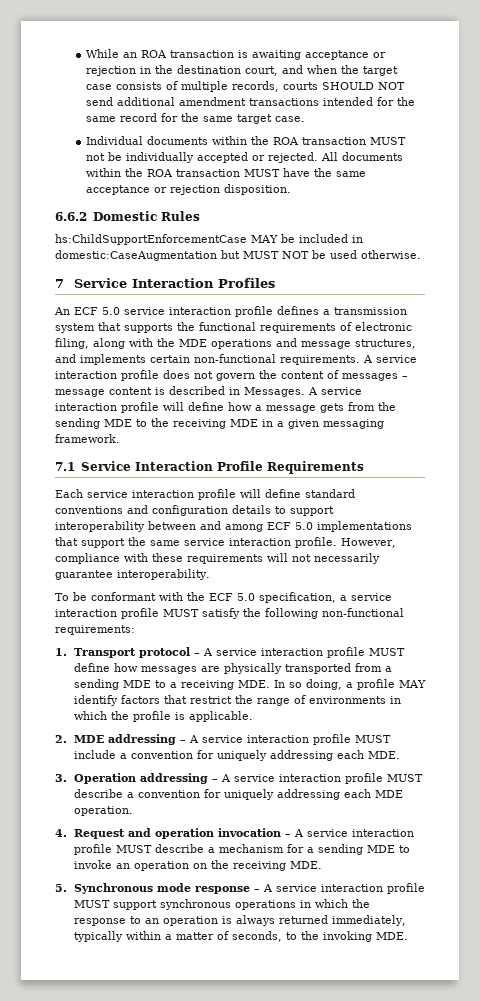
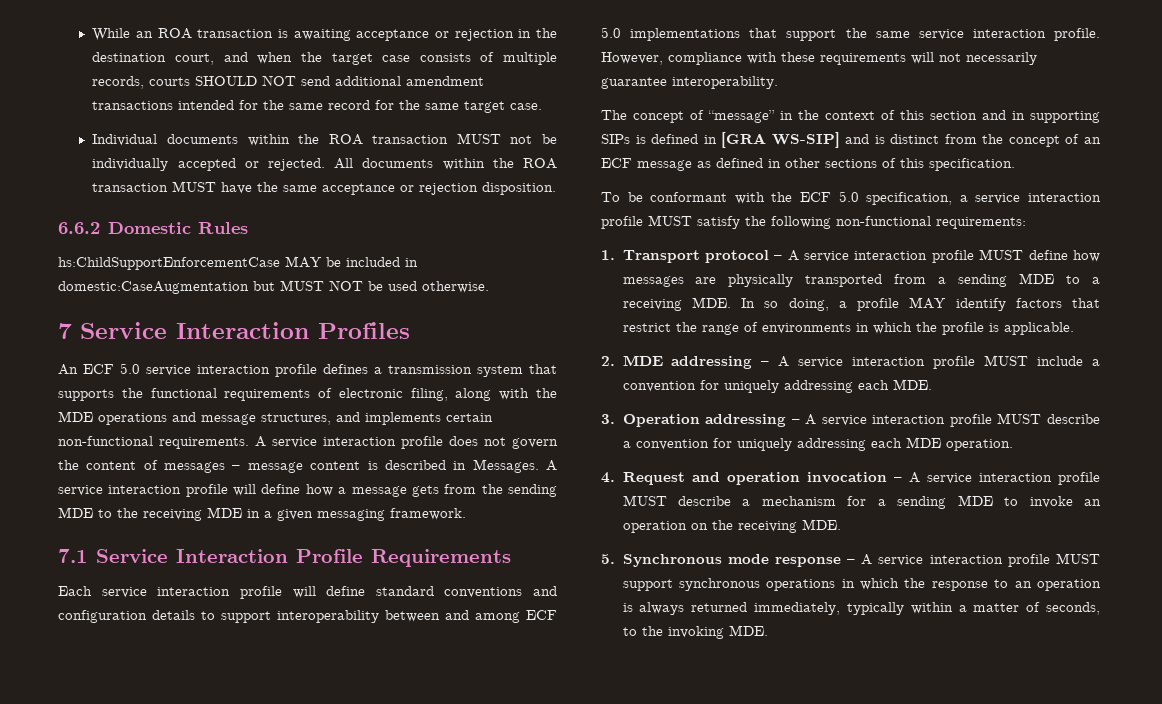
(210, 574) none -> [601,110,1100,123] [601,132,1101,148] [601,158,1015,171] // The concept of “message” in the context of this section and in supporting SIPs is defined in [GRA WS-SIP] and is distinct from the concept of an ECF message as defined in other sections of this specification.

